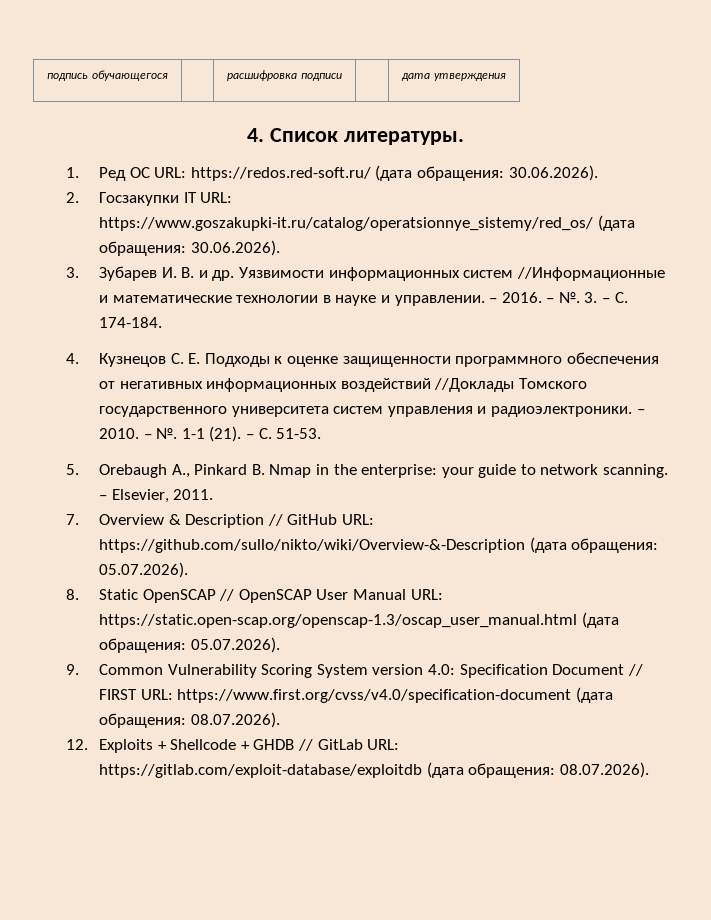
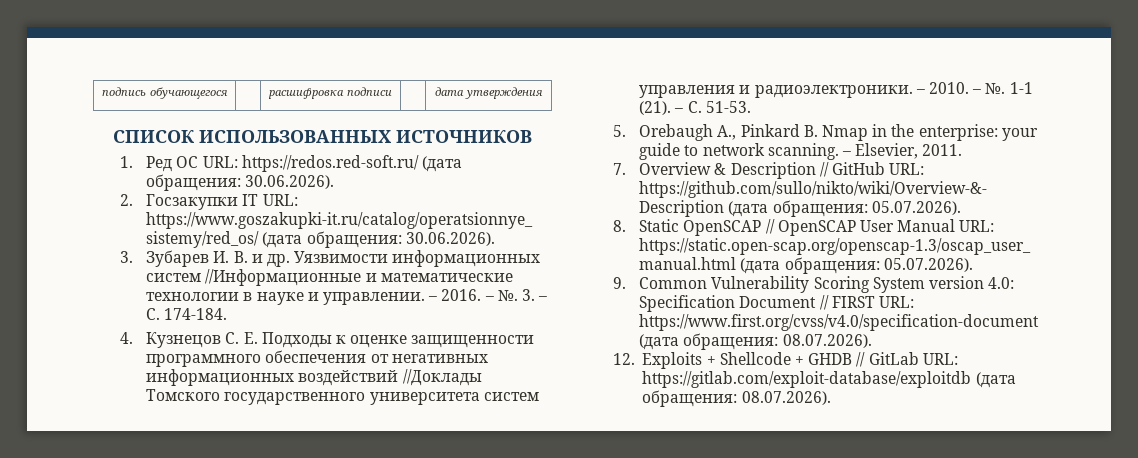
[247,128,464,145] 4. Список литературы. -> [113,130,532,143] СПИСОК ИСПОЛЬЗОВАННЫХ ИСТОЧНИКОВ

